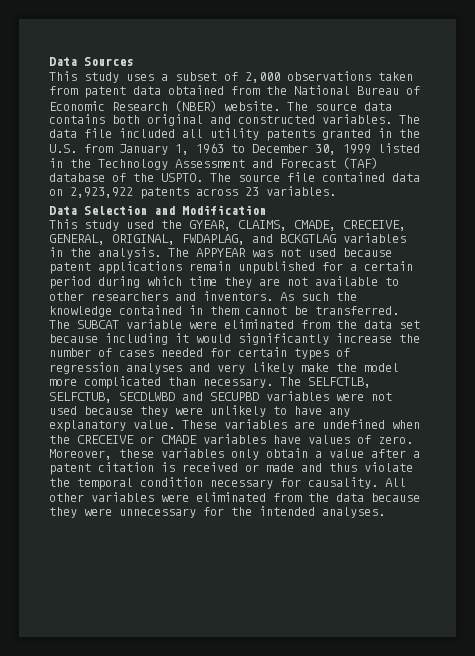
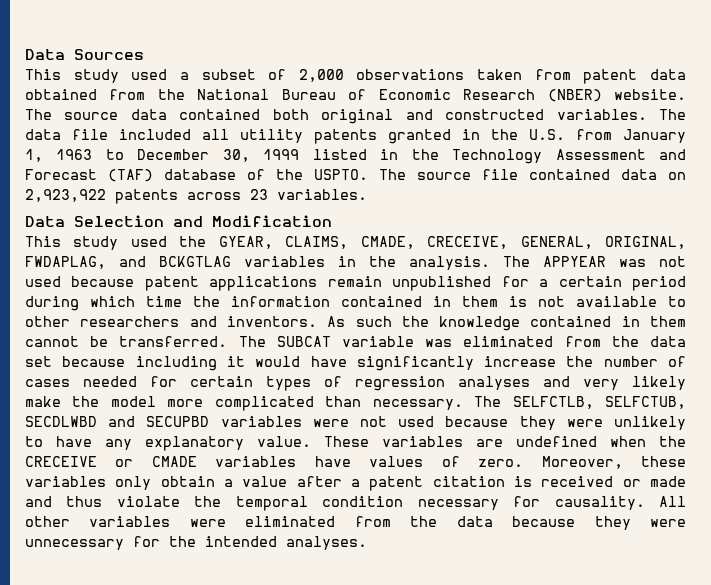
[126,74,154,81] uses -> [131,69,168,80] used
[49,114,105,124] contains -> [179,109,261,120] contained
[224,277,280,288] they are -> [193,296,527,307] the information contained in them is
[189,321,217,329] were -> [425,339,453,347] was
(231, 338) none -> [310,356,347,367] have

